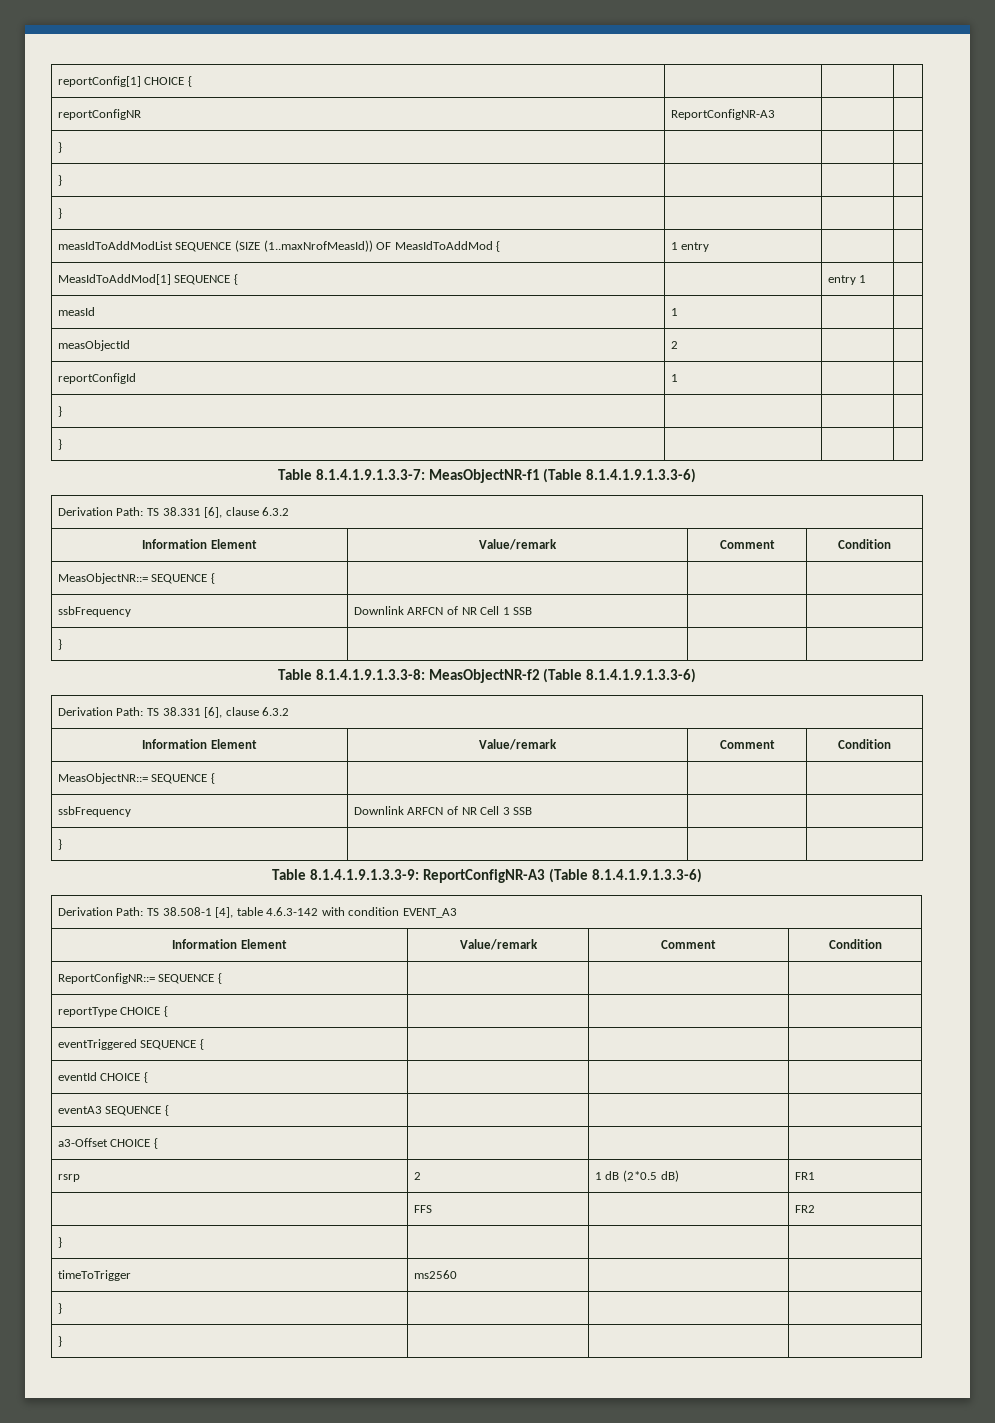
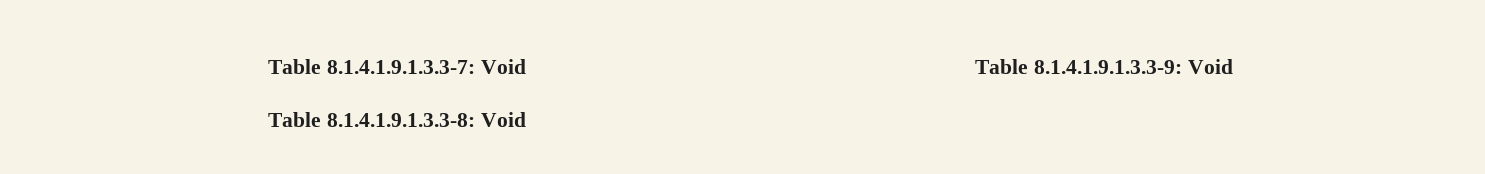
[57,76,192,87] [57,109,141,120] [670,109,775,120] [57,142,62,153] [57,175,62,186] [57,208,62,219] [57,240,501,252] [670,242,710,252] [57,274,238,285] [827,275,867,285] [57,307,95,316] [670,308,678,316] [57,340,130,351] [670,341,678,349] [57,373,136,384] [670,374,678,382] [57,406,62,417] [57,439,62,450] [277,468,697,483] [57,507,290,518] [142,539,257,549] [479,539,557,550] [719,540,775,549] [838,539,891,549] [57,573,215,584] [57,606,131,617] [353,606,533,615] [57,639,62,650] [277,668,697,683] [57,707,290,718] [142,739,257,749] [479,739,557,750] [719,740,775,749] [838,739,891,749] [57,773,215,784] [57,806,131,817] [353,806,533,815] [57,839,62,850] [272,868,702,883] [57,907,457,918] [172,939,287,949] [459,939,538,950] [661,940,716,949] [828,939,882,949] [57,973,222,984] [57,1006,168,1017] [57,1039,204,1050] [57,1072,148,1083] [57,1105,169,1116] [57,1138,158,1149] [57,1174,80,1182] [413,1172,421,1180] [594,1170,679,1182] [794,1172,815,1180] [413,1205,432,1213] [794,1205,815,1213] [57,1237,62,1248] [57,1270,131,1281] [413,1270,457,1279] [57,1303,62,1314] [57,1336,62,1347] reportConfig[1] CHOICE { | | | // reportConfigNR | ReportConfigNR-A3 | | // } | | | // } | | | // } | | | // measIdToAddModList SEQUENCE (SIZE (1..maxNrofMeasId)) OF MeasIdToAddMod { | 1 entry | | // MeasIdToAddMod[1] SEQUENCE { | | entry 1 | // measId | 1 | | // measObjectId | 2 | | // reportConfigId | 1 | | // } | | | // } | | | // Table 8.1.4.1.9.1.3.3-7: MeasObjectNR-f1 (Table 8.1.4.1.9.1.3.3-6) // Derivation Path: TS 38.331 [6], clause 6.3.2 // Information Element | Value/remark | Comment | Condition // MeasObjectNR::= SEQUENCE { | | | // ssbFrequency | Downlink ARFCN of NR Cell 1 SSB | | // } | | | // Table 8.1.4.1.9.1.3.3-8: MeasObjectNR-f2 (Table 8.1.4.1.9.1.3.3-6) // Derivation Path: TS 38.331 [6], clause 6.3.2 // Information Element | Value/remark | Comment | Condition // MeasObjectNR::= SEQUENCE { | | | // ssbFrequency | Downlink ARFCN of NR Cell 3 SSB | | // } | | | // Table 8.1.4.1.9.1.3.3-9: ReportConfigNR-A3 (Table 8.1.4.1.9.1.3.3-6) // Derivation Path: TS 38.508-1 [4], table 4.6.3-142 with condition EVENT_A3 // Information Element | Value/remark | Comment | Condition // ReportConfigNR::= SEQUENCE { | | | // reportType CHOICE { | | | // eventTriggered SEQUENCE { | | | // eventId CHOICE { | | | // eventA3 SEQUENCE { | | | // a3-Offset CHOICE { | | | // rsrp | 2 | 1 dB (2*0.5 dB) | FR1 // | FFS | | FR2 // } | | | // timeToTrigger | ms2560 | | // } | | | // } | | | -> [268,59,526,74] [268,112,526,127] [975,59,1233,74] Table 8.1.4.1.9.1.3.3-7: Void // Table 8.1.4.1.9.1.3.3-8: Void // Table 8.1.4.1.9.1.3.3-9: Void

